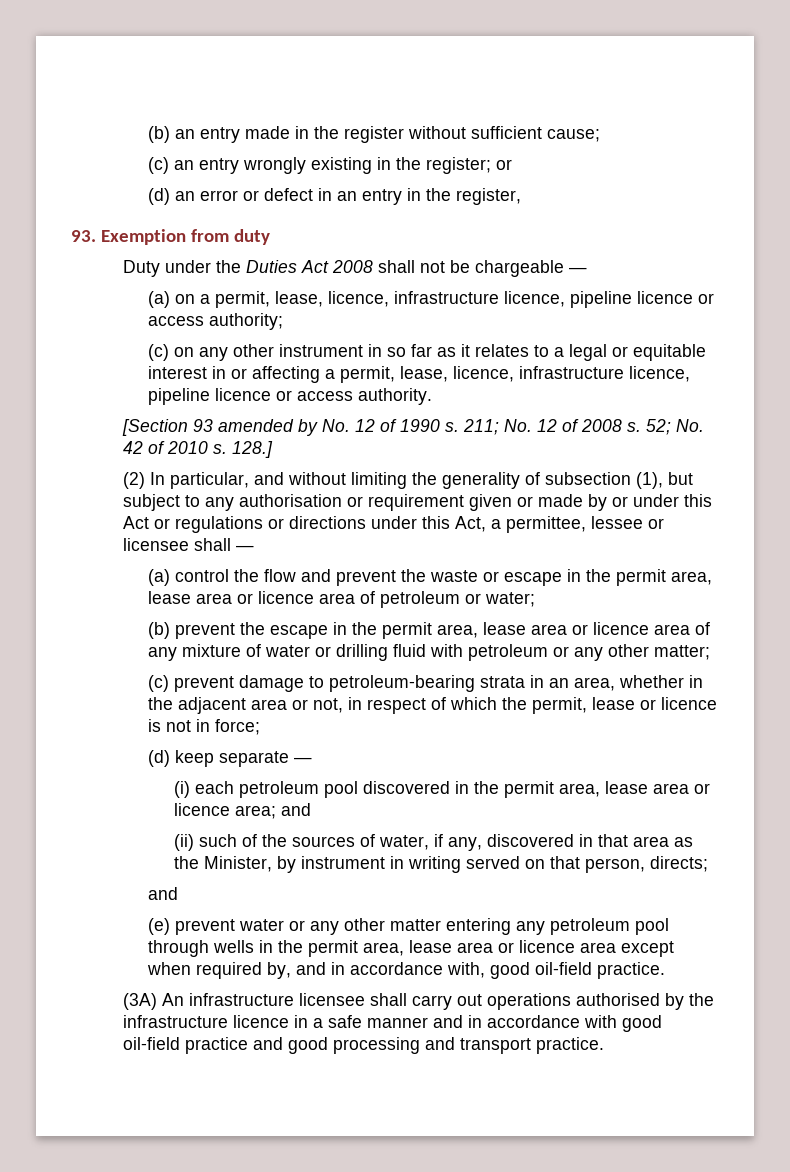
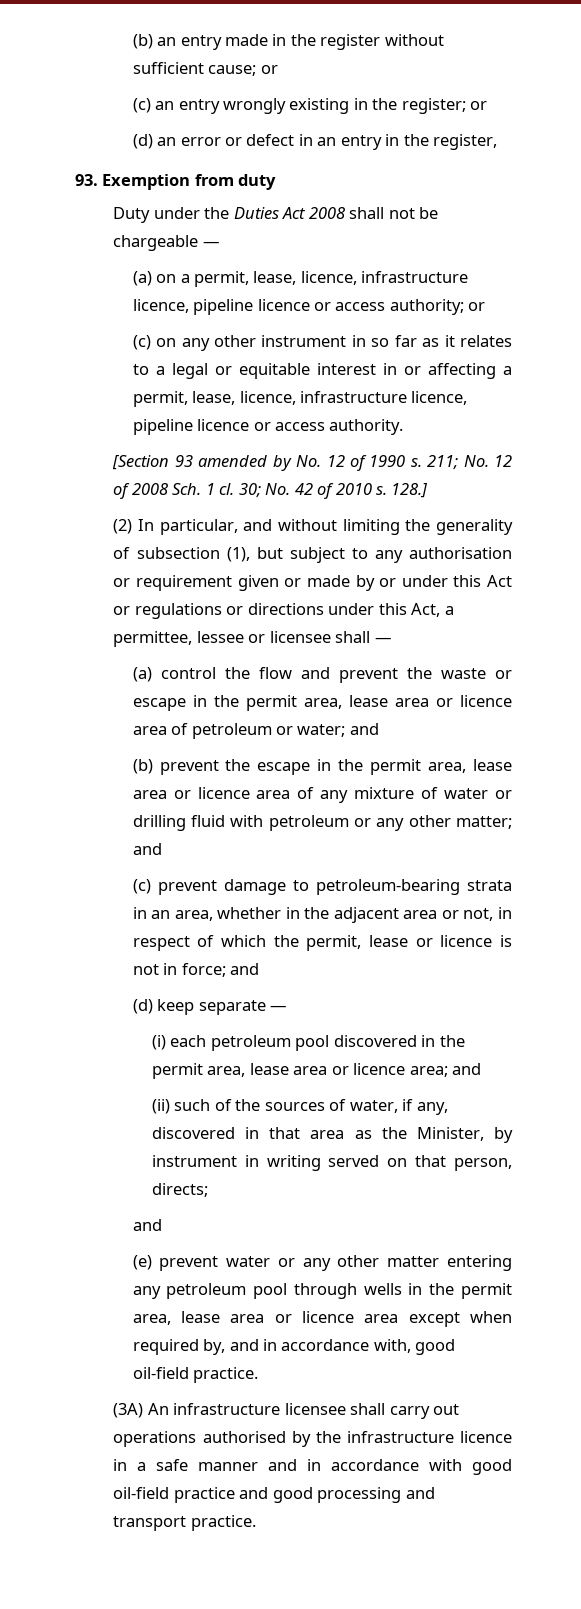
(601, 135) none -> [260,65,278,74] or
(284, 321) none -> [468,302,486,311] or
[626,419,671,435] s. 52; -> [172,483,261,498] Sch. 1 cl. 30;
(536, 599) none -> [349,723,379,735] and
(711, 652) none -> [132,843,162,855] and
(261, 727) none -> [230,963,260,975] and

